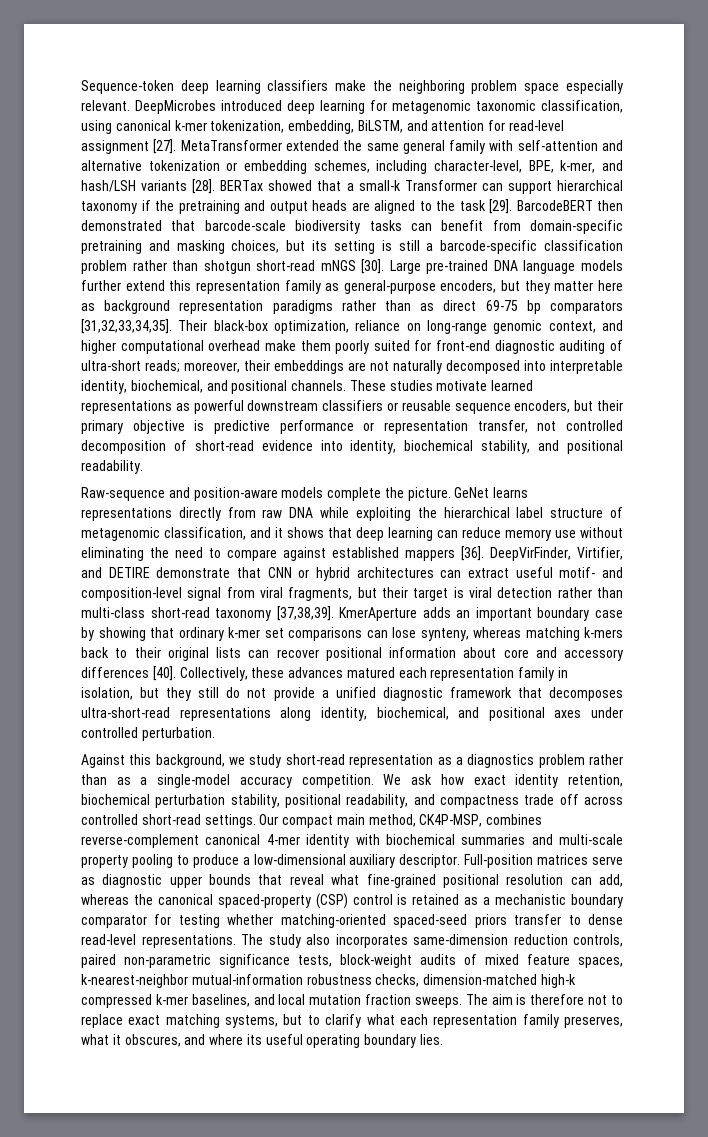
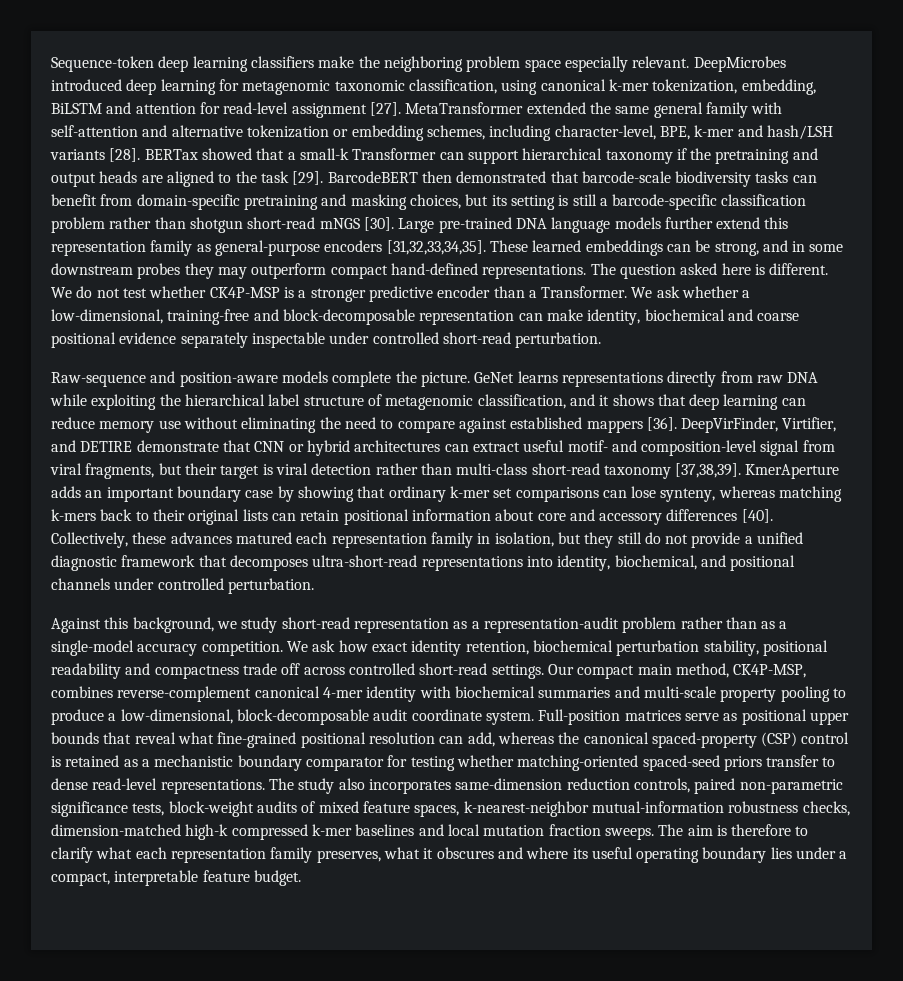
[357,120,403,133] BiLSTM, -> [51,103,102,114] BiLSTM
[560,160,596,173] k-mer, -> [694,125,735,137] k-mer
[440,280,623,294] [81,300,623,314] [81,319,623,334] [81,340,623,354] [81,360,623,374] [81,380,534,394] [81,400,623,414] [81,420,623,434] [81,440,624,454] [81,460,143,474] encoders, but they matter here as background representation paradigms rather than as direct 69-75 bp comparators [31,32,33,34,35]. Their black-box optimization, reliance on long-range genomic context, and higher computational overhead make them poorly suited for front-end diagnostic auditing of ultra-short reads; moreover, their embeddings are not naturally decomposed into interpretable identity, biochemical, and positional channels. These studies motivate learned representations as powerful downstream classifiers or reusable sequence encoders, but their primary objective is predictive performance or representation transfer, not controlled decomposition of short-read evidence into identity, biochemical stability, and positional readability. -> [324,240,844,256] [51,263,829,279] [51,286,751,302] [51,309,800,325] [51,332,602,348] encoders [31,32,33,34,35]. These learned embeddings can be strong, and in some downstream probes they may outperform compact hand-defined representations. The question asked here is different. We do not test whether CK4P-MSP is a stronger predictive encoder than a Transformer. We ask whether a low-dimensional, training-free and block-decomposable representation can make identity, biochemical and coarse positional evidence separately inspectable under controlled short-read perturbation.
[276,649,319,658] recover -> [300,510,340,521] retain
[280,707,582,721] along identity, biochemical, and positional axes -> [526,555,796,571] [51,578,110,590] into identity, biochemical, and positional channels
[467,754,535,768] diagnostics -> [483,617,619,633] representation-audit
[346,794,409,808] readability, -> [51,663,121,679] readability
[253,854,461,868] low-dimensional auxiliary descriptor. -> [120,709,534,725] low-dimensional, block-decomposable audit coordinate system.
[102,874,163,888] diagnostic -> [741,709,807,725] positional
[191,994,250,1007] baselines, -> [355,824,415,836] baselines
[588,995,624,1005] [81,1014,303,1028] not to replace exact matching systems, but -> (792, 830) none
[124,1034,181,1047] obscures, -> [436,847,494,859] obscures
[420,1034,444,1045] lies. -> [770,847,848,859] [51,870,301,886] lies under a compact, interpretable feature budget.

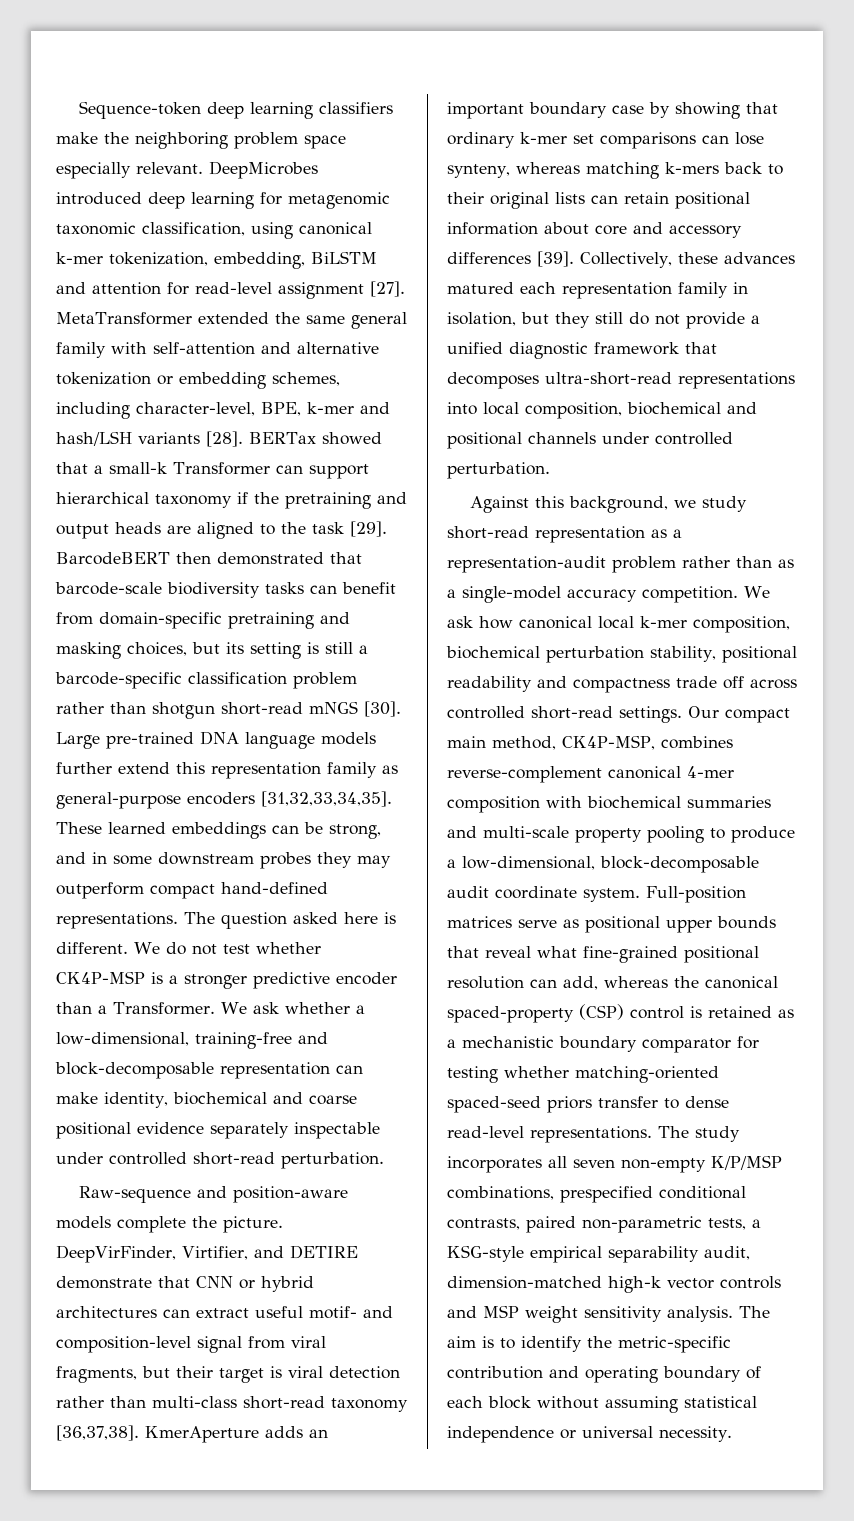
[474,371,819,387] [50,394,806,410] [51,417,677,433] GeNet learns representations directly from raw DNA while exploiting the hierarchical label structure of metagenomic classification, and it shows that deep learning can reduce memory use without eliminating the need to compare against established mappers [36]. -> (283, 1224) none
[675,463,742,478] [37,38,39]. -> [56,1425,139,1441] [36,37,38].
[741,509,773,523] [40]. -> [537,251,574,267] [39].
[557,555,697,571] identity, biochemical, -> [483,402,721,419] local composition, biochemical
[371,640,529,656] exact identity retention, -> [519,616,790,633] canonical local k-mer composition,
[366,686,417,702] identity -> [447,796,540,813] composition
[338,778,843,794] [51,801,850,817] [51,824,809,840] [51,847,848,863] [51,870,301,886] also incorporates same-dimension reduction controls, paired non-parametric significance tests, block-weight audits of mixed feature spaces, k-nearest-neighbor mutual-information robustness checks, dimension-matched high-k compressed k-mer baselines and local mutation fraction sweeps. The aim is therefore to clarify what each representation family preserves, what it obscures and where its useful operating boundary lies under a compact, interpretable feature budget. -> [447,1155,782,1173] [447,1186,746,1203] [447,1216,761,1233] [447,1245,750,1263] [447,1276,781,1293] [447,1305,770,1323] [447,1336,731,1353] [447,1366,761,1383] [447,1396,757,1413] [447,1426,732,1443] incorporates all seven non-empty K/P/MSP combinations, prespecified conditional contrasts, paired non-parametric tests, a KSG-style empirical separability audit, dimension-matched high-k vector controls and MSP weight sensitivity analysis. The aim is to identify the metric-specific contribution and operating boundary of each block without assuming statistical independence or universal necessity.

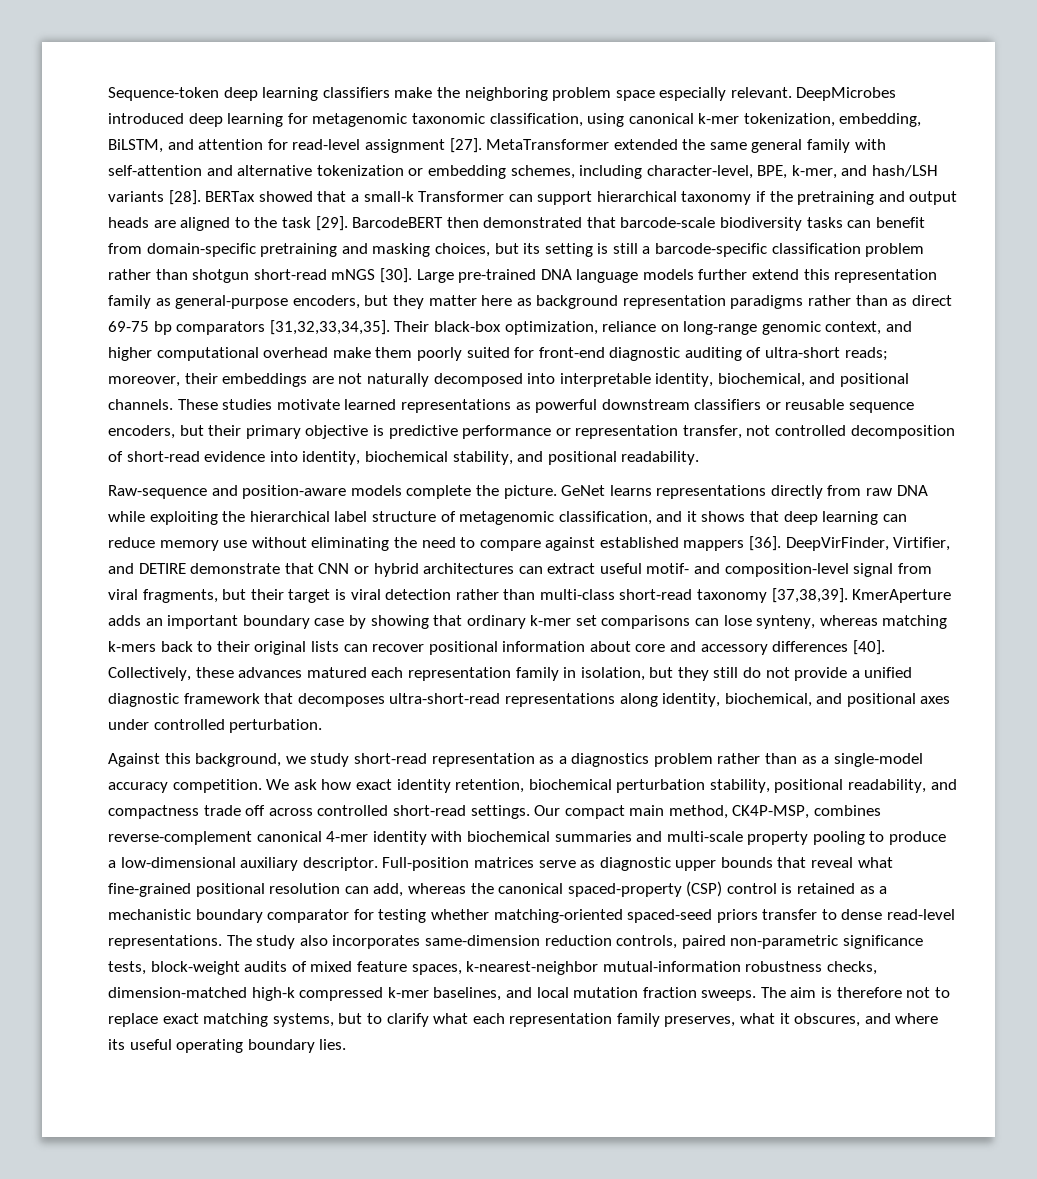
[311,251,377,264] BiLSTM -> [108,139,163,153] BiLSTM,
[307,402,354,414] k-mer -> [791,165,837,179] k-mer,
[187,791,392,807] [56,822,381,839] [56,852,391,869] [56,882,328,899] [56,912,396,929] [56,942,321,955] [56,971,397,989] [56,1002,365,1015] [56,1032,328,1049] [55,1062,363,1079] [56,1092,357,1108] [56,1122,380,1139] [56,1152,384,1169] encoders [31,32,33,34,35]. These learned embeddings can be strong, and in some downstream probes they may outperform compact hand-defined representations. The question asked here is different. We do not test whether CK4P-MSP is a stronger predictive encoder than a Transformer. We ask whether a low-dimensional, training-free and block-decomposable representation can make identity, biochemical and coarse positional evidence separately inspectable under controlled short-read perturbation. -> [292,295,952,309] [108,320,913,335] [108,347,888,361] [108,373,910,387] [108,399,915,413] [108,425,955,439] [108,451,700,465] encoders, but they matter here as background representation paradigms rather than as direct 69-75 bp comparators [31,32,33,34,35]. Their black-box optimization, reliance on long-range genomic context, and higher computational overhead make them poorly suited for front-end diagnostic auditing of ultra-short reads; moreover, their embeddings are not naturally decomposed into interpretable identity, biochemical, and positional channels. These studies motivate learned representations as powerful downstream classifiers or reusable sequence encoders, but their primary objective is predictive performance or representation transfer, not controlled decomposition of short-read evidence into identity, biochemical stability, and positional readability.
(283, 1224) none -> [561,485,928,499] [108,511,907,525] [108,536,782,551] GeNet learns representations directly from raw DNA while exploiting the hierarchical label structure of metagenomic classification, and it shows that deep learning can reduce memory use without eliminating the need to compare against established mappers [36].
[56,1425,139,1441] [36,37,38]. -> [771,588,848,603] [37,38,39].
[624,192,669,204] retain -> [372,644,425,652] recover
[537,251,574,267] [39]. -> [852,640,885,655] [40].
[447,402,757,419] [447,432,596,449] into local composition, biochemical and positional channels -> [619,693,951,707] along identity, biochemical, and positional axes
[447,556,606,573] representation-audit -> [571,753,650,767] diagnostics
[519,616,790,633] canonical local k-mer composition, -> [355,779,525,793] exact identity retention,
[447,676,532,692] readability -> [848,779,927,793] readability,
[447,796,540,813] composition -> [372,831,427,845] identity
[462,856,759,873] [447,886,640,902] low-dimensional, block-decomposable audit coordinate system. -> [120,857,378,871] low-dimensional auxiliary descriptor.
[585,916,660,933] positional -> [599,857,671,871] diagnostic
[447,1155,782,1173] [447,1186,746,1203] [447,1216,761,1233] [447,1245,750,1263] [447,1276,781,1293] [447,1305,770,1323] [447,1336,731,1353] [447,1366,761,1383] [447,1396,757,1413] [447,1426,732,1443] incorporates all seven non-empty K/P/MSP combinations, prespecified conditional contrasts, paired non-parametric tests, a KSG-style empirical separability audit, dimension-matched high-k vector controls and MSP weight sensitivity analysis. The aim is to identify the metric-specific contribution and operating boundary of each block without assuming statistical independence or universal necessity. -> [299,935,923,949] [108,961,877,975] [108,987,950,1001] [108,1013,939,1027] [108,1039,347,1053] also incorporates same-dimension reduction controls, paired non-parametric significance tests, block-weight audits of mixed feature spaces, k-nearest-neighbor mutual-information robustness checks, dimension-matched high-k compressed k-mer baselines, and local mutation fraction sweeps. The aim is therefore not to replace exact matching systems, but to clarify what each representation family preserves, what it obscures, and where its useful operating boundary lies.

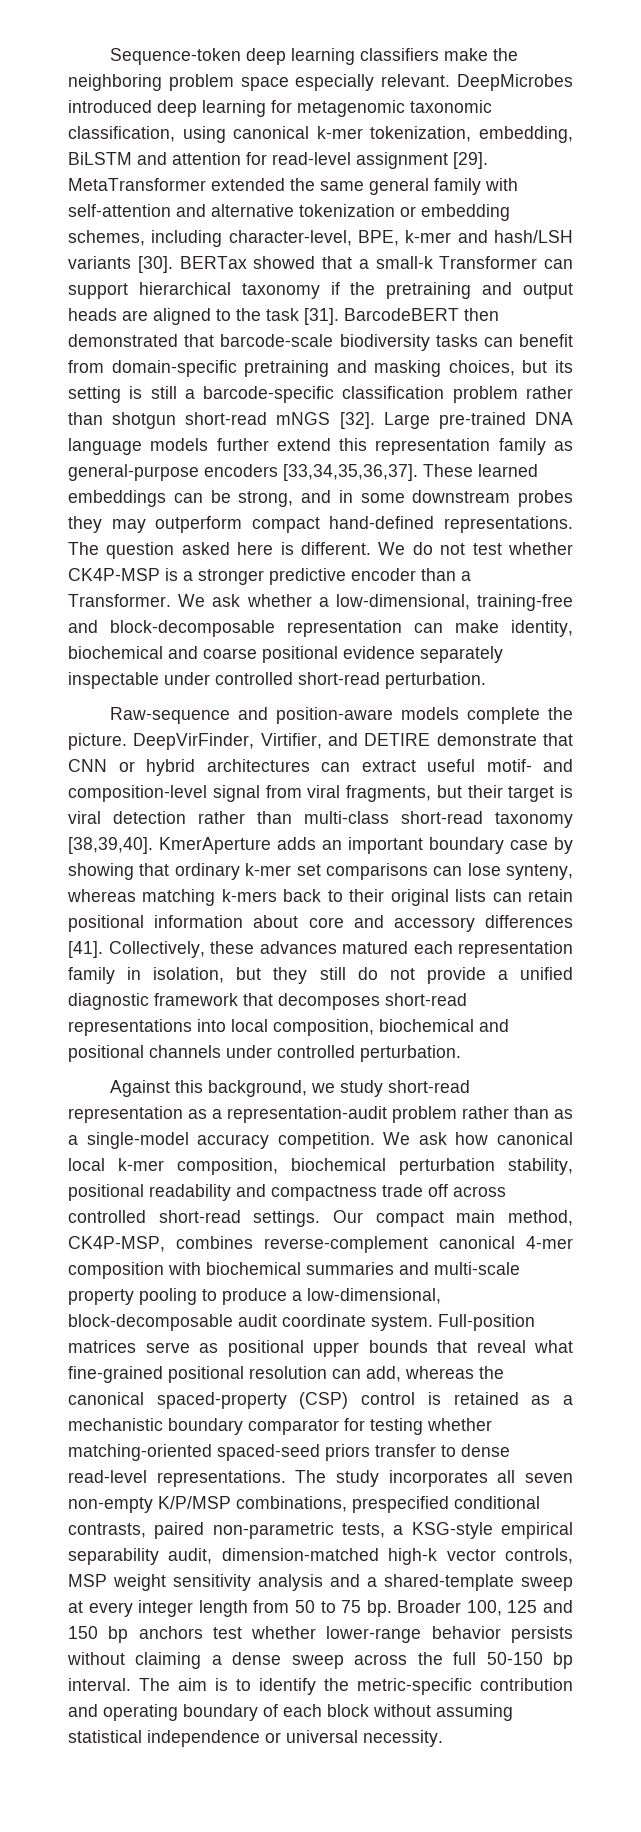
[108,139,163,153] BiLSTM, -> [68,152,132,165] BiLSTM
[449,138,482,153] [27]. -> [453,152,488,169] [29].
[791,165,837,179] k-mer, -> [405,230,452,243] k-mer
[168,190,201,205] [28]. -> [137,256,173,273] [30].
[315,216,348,231] [29]. -> [304,308,339,325] [31].
[379,268,412,283] [30]. -> [339,412,375,429] [32].
[292,295,952,309] [108,320,913,335] [108,347,888,361] [108,373,910,387] [108,399,915,413] [108,425,955,439] [108,451,700,465] encoders, but they matter here as background representation paradigms rather than as direct 69-75 bp comparators [31,32,33,34,35]. Their black-box optimization, reliance on long-range genomic context, and higher computational overhead make them poorly suited for front-end diagnostic auditing of ultra-short reads; moreover, their embeddings are not naturally decomposed into interpretable identity, biochemical, and positional channels. These studies motivate learned representations as powerful downstream classifiers or reusable sequence encoders, but their primary objective is predictive performance or representation transfer, not controlled decomposition of short-read evidence into identity, biochemical stability, and positional readability. -> [204,464,538,481] [68,490,573,507] [68,516,573,533] [68,542,573,559] [68,568,471,585] [68,594,573,611] [68,620,573,637] [68,646,503,663] [68,672,486,689] encoders [33,34,35,36,37]. These learned embeddings can be strong, and in some downstream probes they may outperform compact hand-defined representations. The question asked here is different. We do not test whether CK4P-MSP is a stronger predictive encoder than a Transformer. We ask whether a low-dimensional, training-free and block-decomposable representation can make identity, biochemical and coarse positional evidence separately inspectable under controlled short-read perturbation.
[561,485,928,499] [108,511,907,525] [108,536,782,551] GeNet learns representations directly from raw DNA while exploiting the hierarchical label structure of metagenomic classification, and it shows that deep learning can reduce memory use without eliminating the need to compare against established mappers [36]. -> (127, 741) none
[771,588,848,603] [37,38,39]. -> [68,837,153,854] [38,39,40].
[372,644,425,652] recover -> [528,889,574,902] retain
[852,640,885,655] [40]. -> [68,941,103,958] [41].
[389,693,951,707] ultra-short-read representations along identity, biochemical, and positional axes -> [385,993,467,1006] [68,1019,509,1036] [68,1045,221,1062] short-read representations into local composition, biochemical and positional channels
[571,753,650,767] diagnostics -> [227,1106,387,1123] representation-audit
[355,779,525,793] exact identity retention, -> [496,1132,573,1145] [68,1158,278,1175] canonical local k-mer composition,
[848,779,927,793] readability, -> [149,1184,231,1201] readability
[372,831,427,845] identity -> [68,1262,164,1279] composition
[120,857,378,871] low-dimensional auxiliary descriptor. -> [307,1288,441,1304] [68,1314,433,1331] low-dimensional, block-decomposable audit coordinate system.
[599,857,671,871] diagnostic -> [227,1340,304,1357] positional
[299,935,923,949] [108,961,877,975] [108,987,950,1001] [108,1013,939,1027] [108,1039,347,1053] also incorporates same-dimension reduction controls, paired non-parametric significance tests, block-weight audits of mixed feature spaces, k-nearest-neighbor mutual-information robustness checks, dimension-matched high-k compressed k-mer baselines, and local mutation fraction sweeps. The aim is therefore not to replace exact matching systems, but to clarify what each representation family preserves, what it obscures, and where its useful operating boundary lies. -> [388,1470,574,1487] [68,1496,540,1513] [68,1522,573,1539] [68,1548,573,1565] [68,1574,573,1591] [68,1600,573,1617] [68,1626,573,1643] [67,1652,574,1669] [68,1678,573,1695] [68,1704,513,1721] [68,1730,443,1747] incorporates all seven non-empty K/P/MSP combinations, prespecified conditional contrasts, paired non-parametric tests, a KSG-style empirical separability audit, dimension-matched high-k vector controls, MSP weight sensitivity analysis and a shared-template sweep at every integer length from 50 to 75 bp. Broader 100, 125 and 150 bp anchors test whether lower-range behavior persists without claiming a dense sweep across the full 50-150 bp interval. The aim is to identify the metric-specific contribution and operating boundary of each block without assuming statistical independence or universal necessity.

